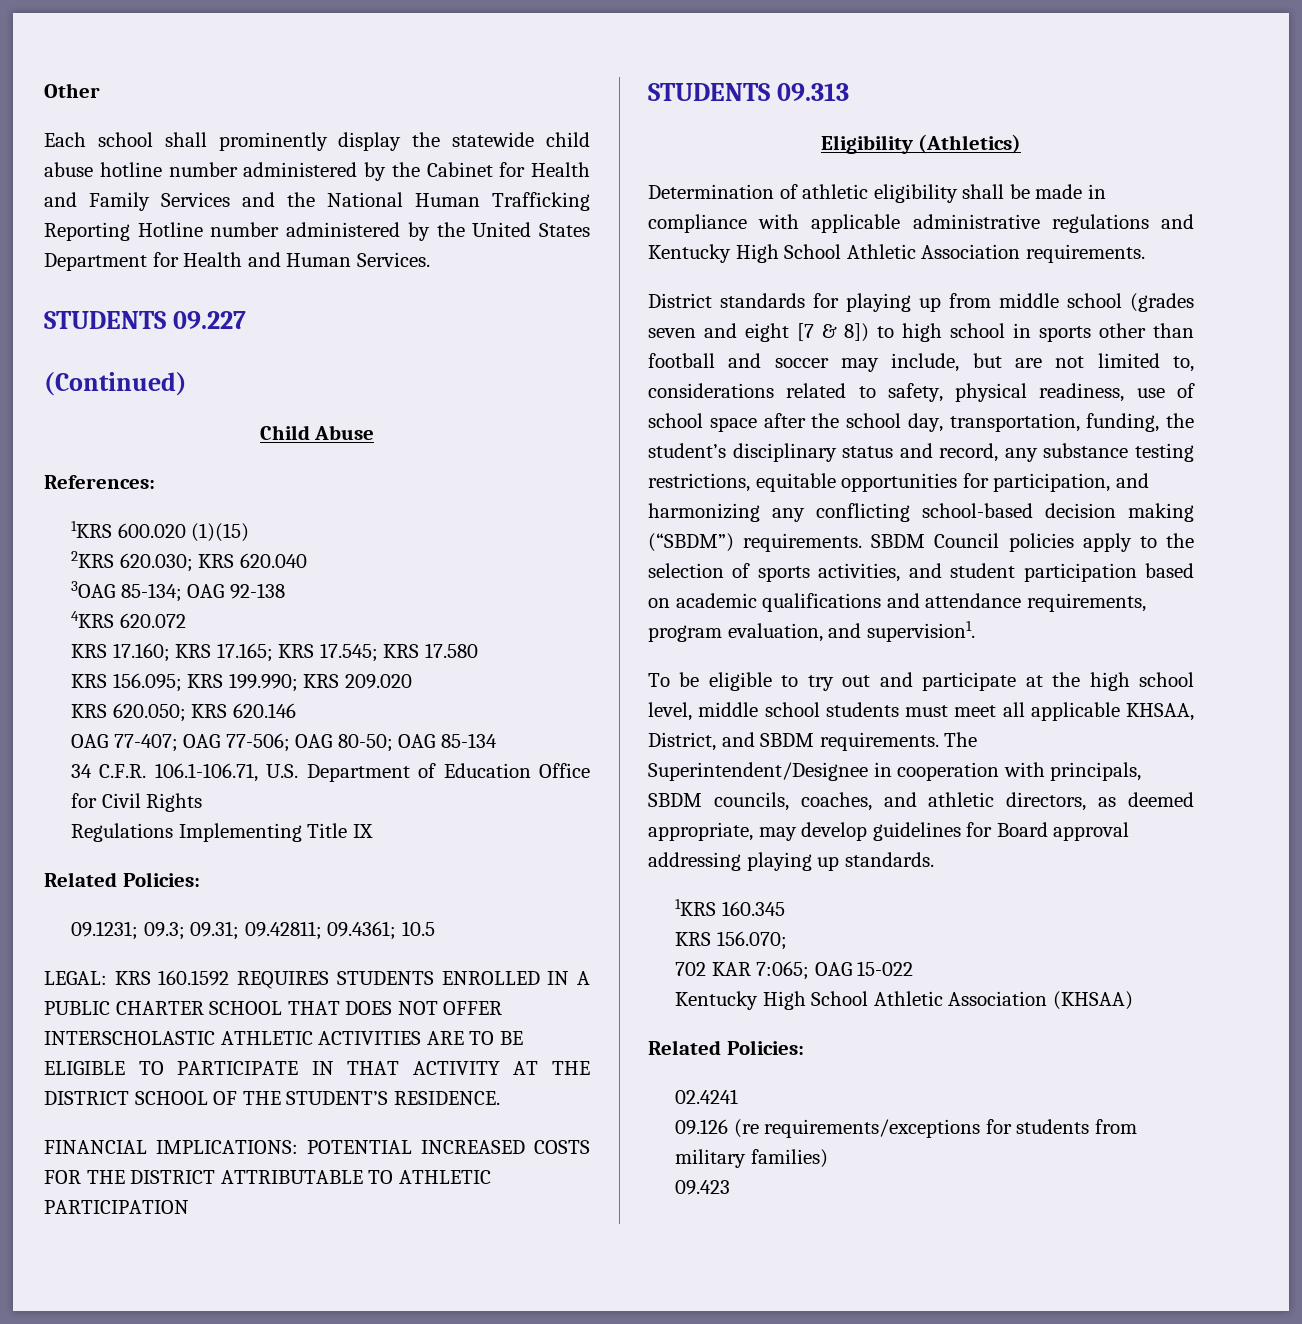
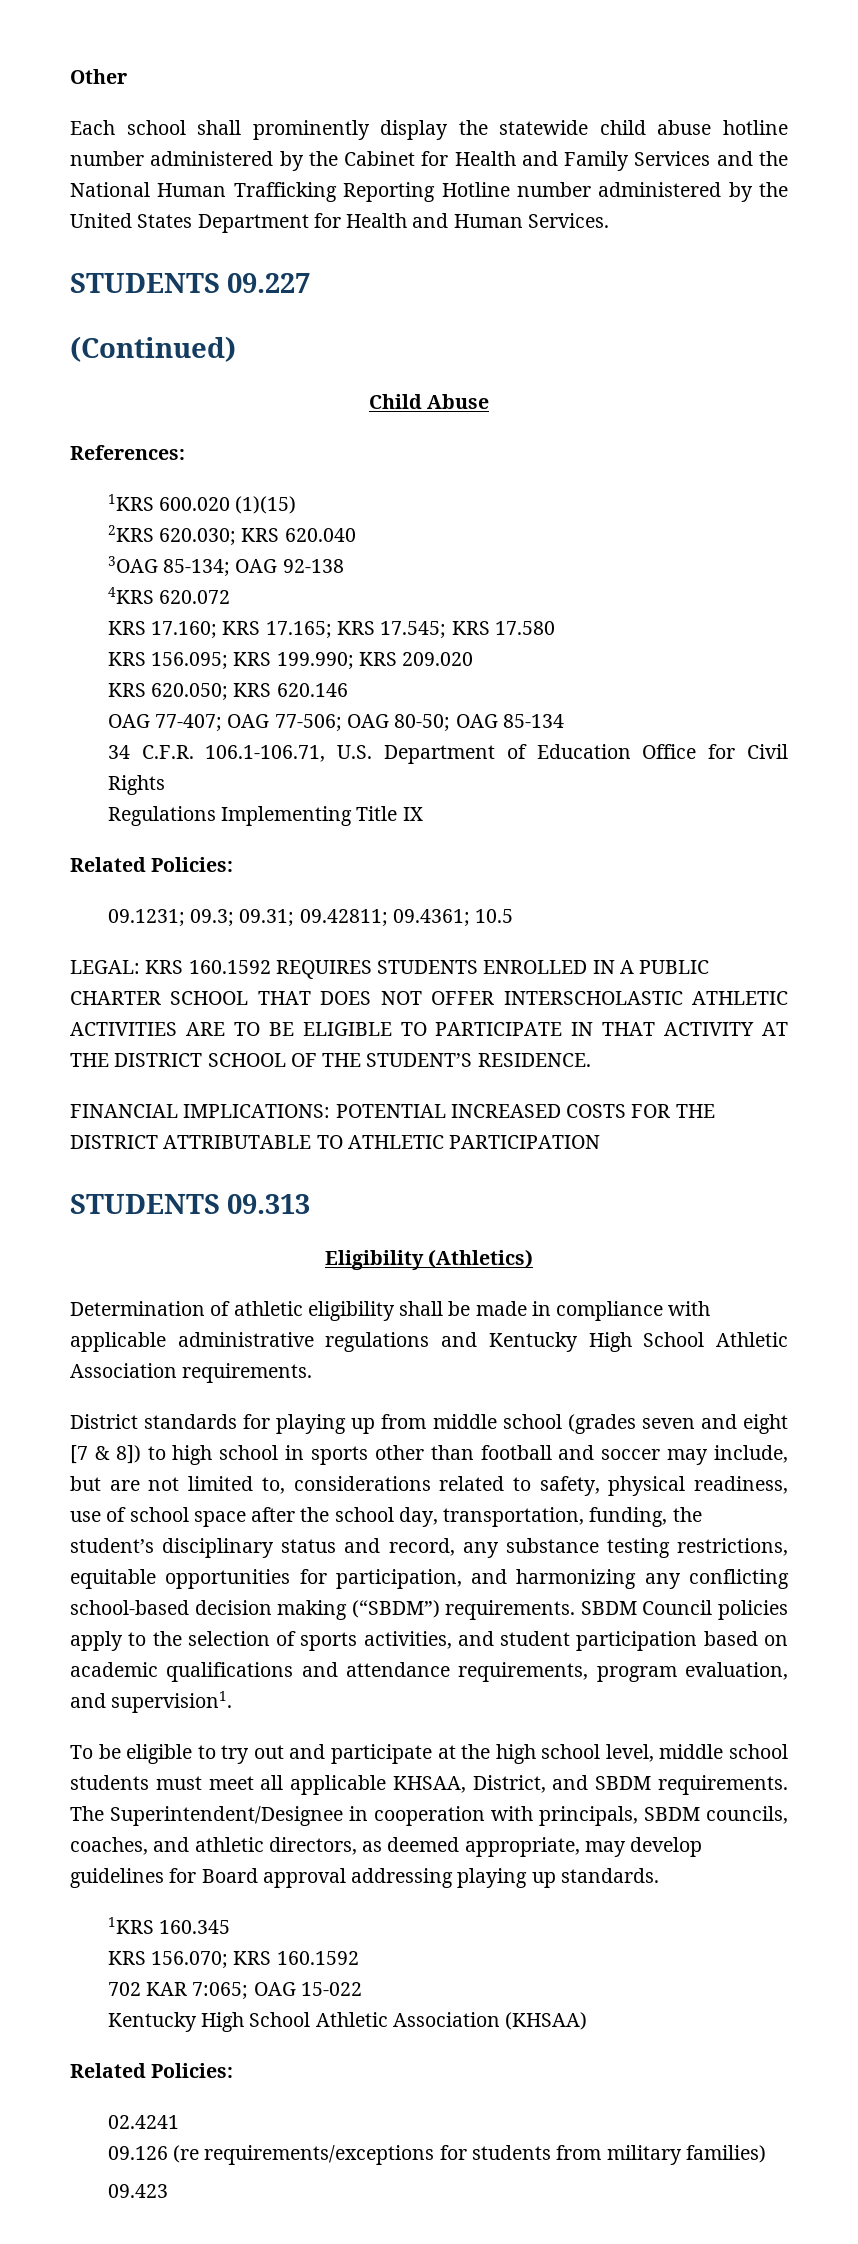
(787, 940) none -> [233,1951,359,1965] KRS 160.1592

